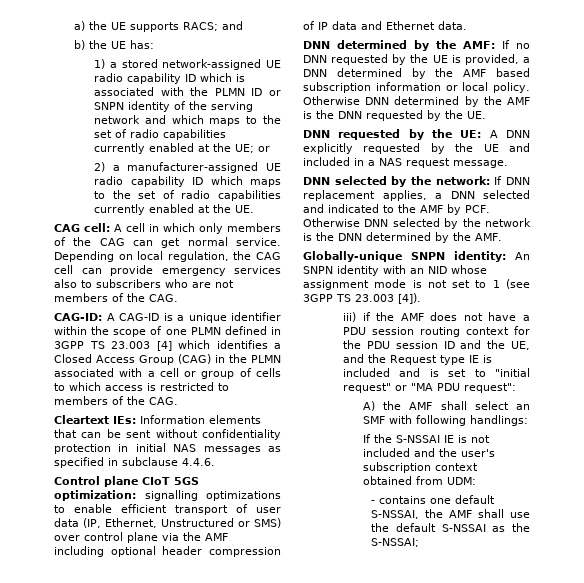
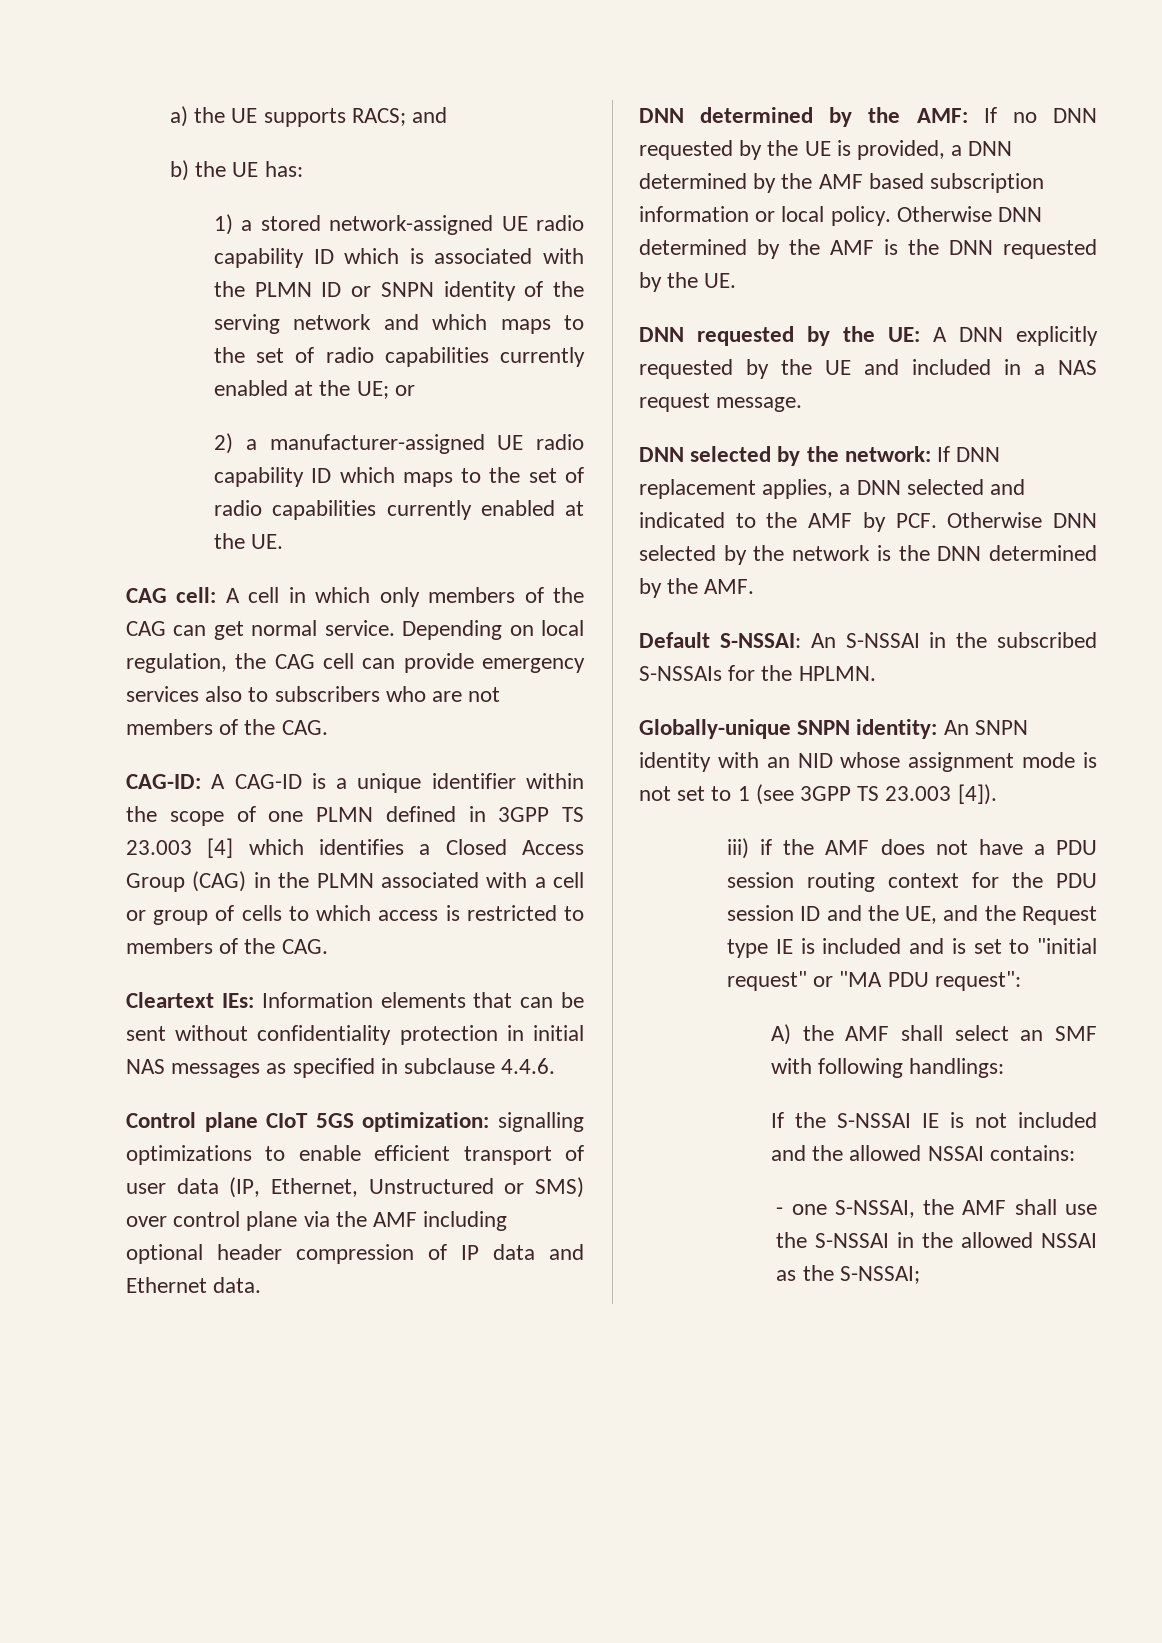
(502, 237) none -> [639,632,1097,648] [639,665,876,681] // Default S-NSSAI: An S-NSSAI in the subscribed S-NSSAIs for the HPLMN.
[461,449,496,457] [363,462,479,473] [363,476,477,485] [371,495,496,504] user's subscription context obtained from UDM: // - contains one default -> [849,1145,1075,1161] [776,1204,827,1215] allowed NSSAI contains: // - one
[395,523,486,532] default S-NSSAI -> [815,1232,1097,1248] S-NSSAI in the allowed NSSAI

